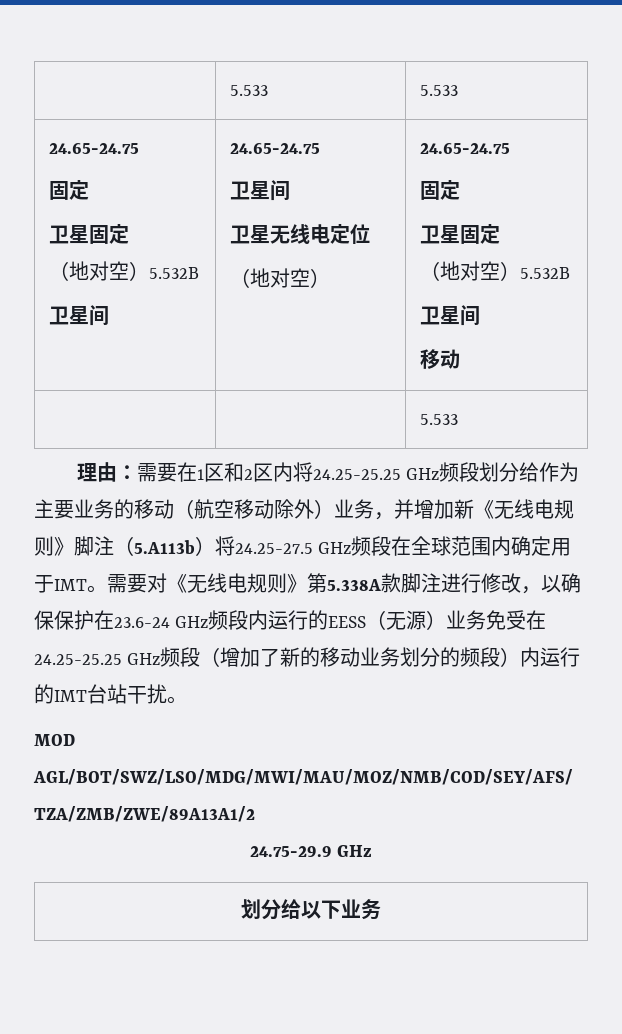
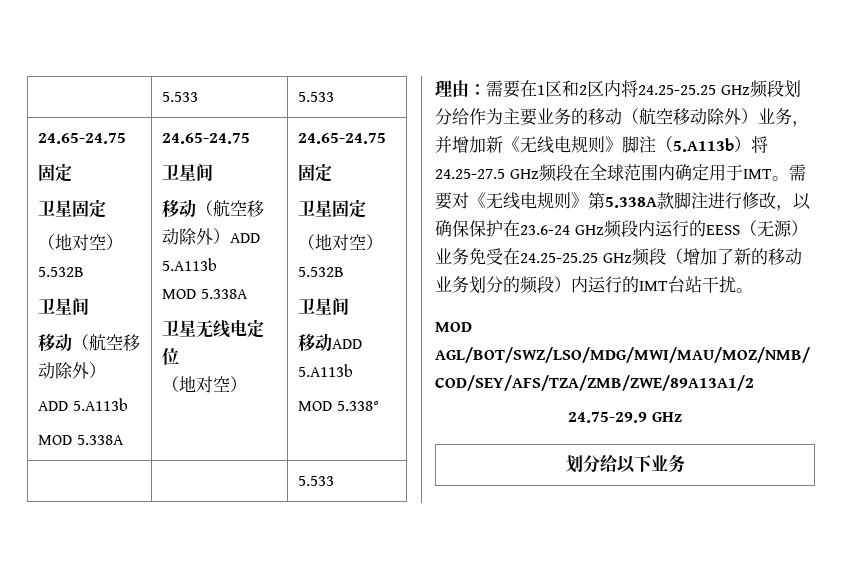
[229,143,320,154] [229,180,290,201] | 24.65-24.75 // 卫星间 -> [38,333,141,351] [38,362,107,379] [38,398,129,411] [38,435,125,445] [162,133,251,144] [162,164,214,181] [162,199,265,217] [162,228,261,245] [162,258,218,271] [162,289,249,299] // 移动（航空移动除外） // ADD 5.A113b // MOD 5.338A | 24.65-24.75 // 卫星间 // 移动（航空移动除外）ADD 5.A113b // MOD 5.338A
(460, 359) none -> [332,339,363,349] [298,364,354,377] [298,401,380,411] ADD 5.A113b // MOD 5.338°

